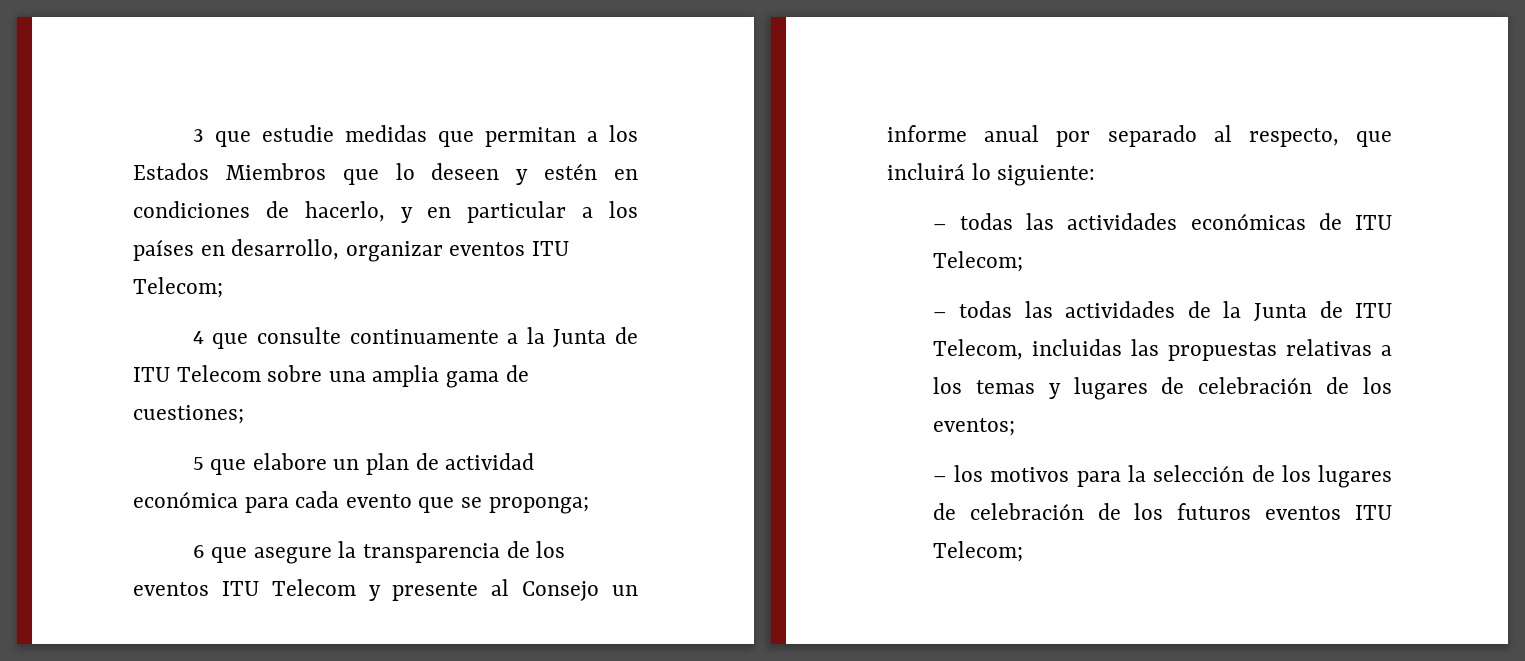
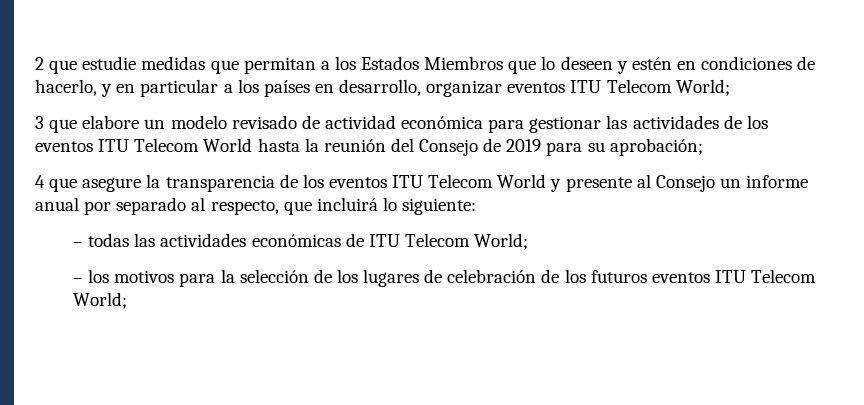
[192,129,204,142] 3 -> [35,57,44,70] 2
[133,277,223,298] [192,327,638,349] [133,365,529,388] [133,405,244,424] [192,457,204,470] Telecom; // 4 que consulte continuamente a la Junta de ITU Telecom sobre una amplia gama de cuestiones; // 5 -> [606,79,730,96] [35,116,44,129] Telecom World; // 3
[366,453,410,475] plan -> [170,115,297,129] modelo revisado
[295,491,589,514] [192,545,205,558] cada evento que se proponga; // 6 -> [529,115,768,133] [35,138,703,156] [35,175,45,188] gestionar las actividades de los eventos ITU Telecom World hasta la reunión del Consejo de 2019 para su aprobación; // 4
(356, 587) none -> [497,174,547,188] World
[932,251,1023,272] [932,301,1392,322] [932,339,1392,361] [932,377,1392,400] [932,418,1015,436] Telecom; // – todas las actividades de la Junta de ITU Telecom, incluidas las propuestas relativas a los temas y lugares de celebración de los eventos; -> [404,233,529,250] Telecom World;
[932,541,1023,562] Telecom; -> [751,269,817,283] [72,292,127,309] Telecom World;

